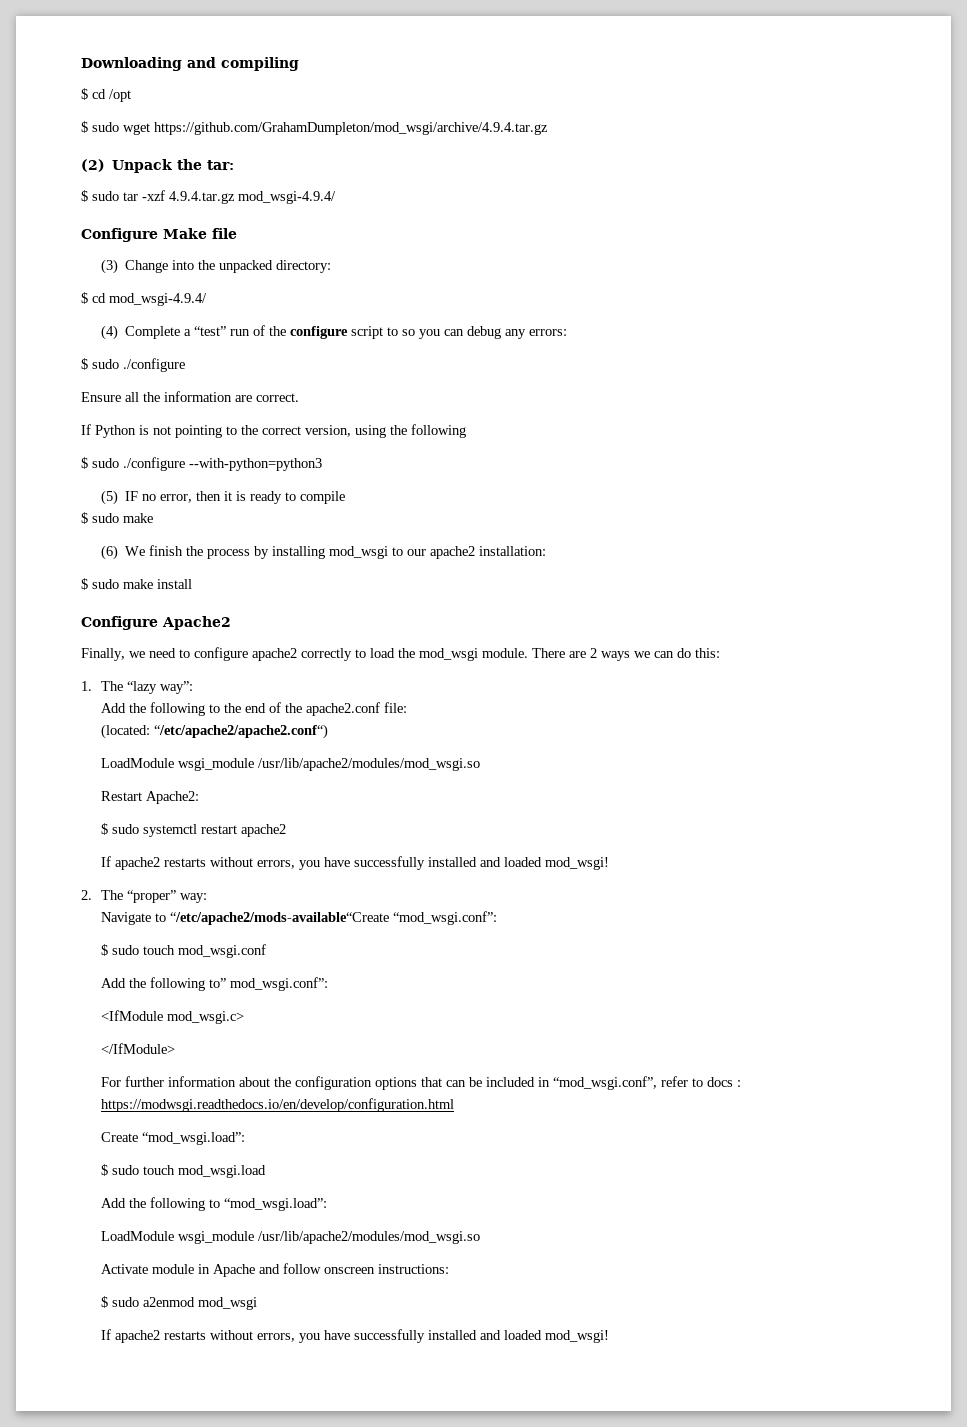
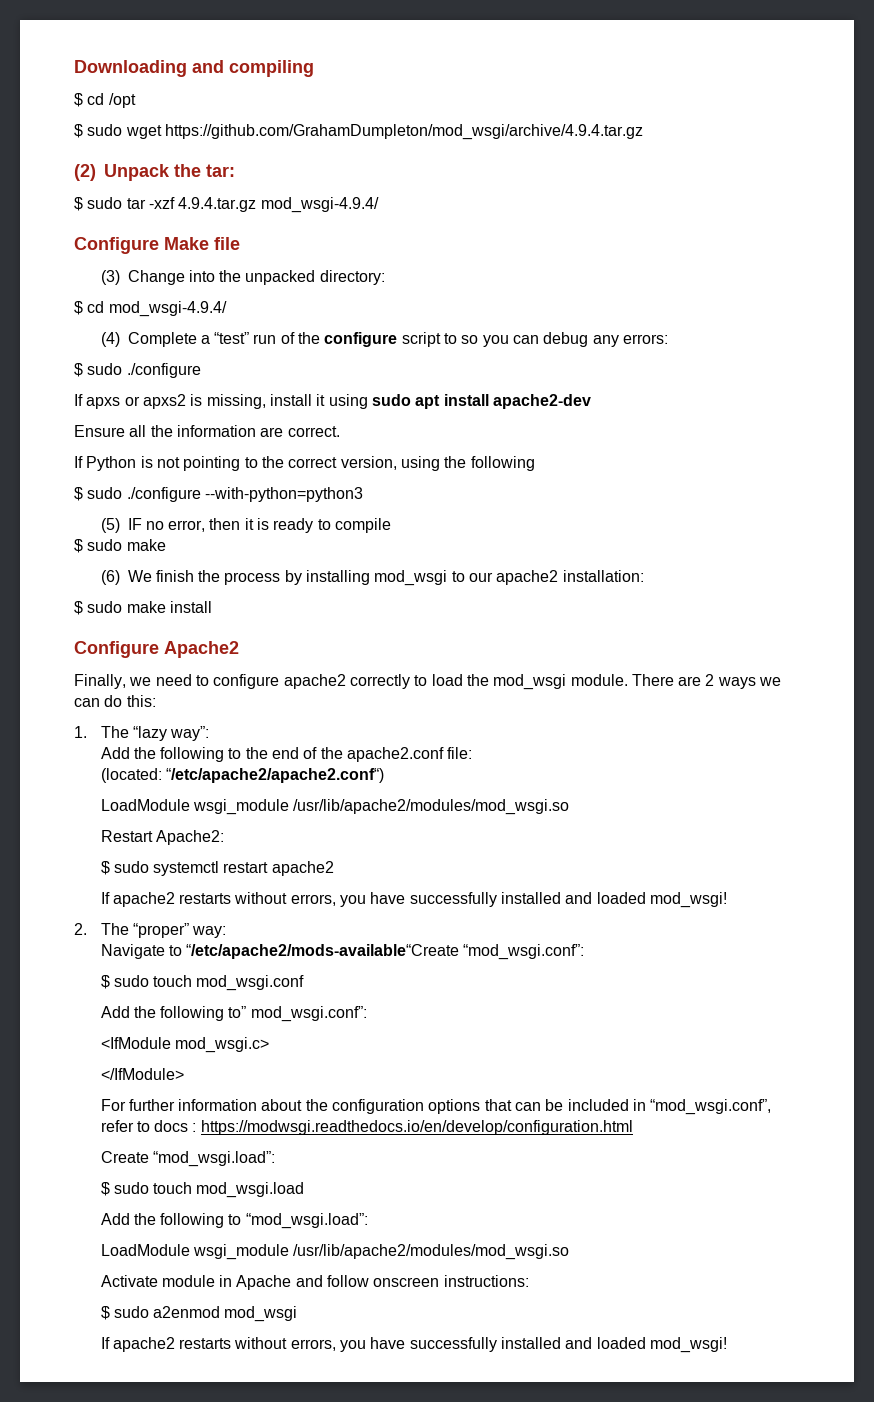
(185, 365) none -> [74,394,591,409] // If apxs or apxs2 is missing, install it using sudo apt install apache2-dev

